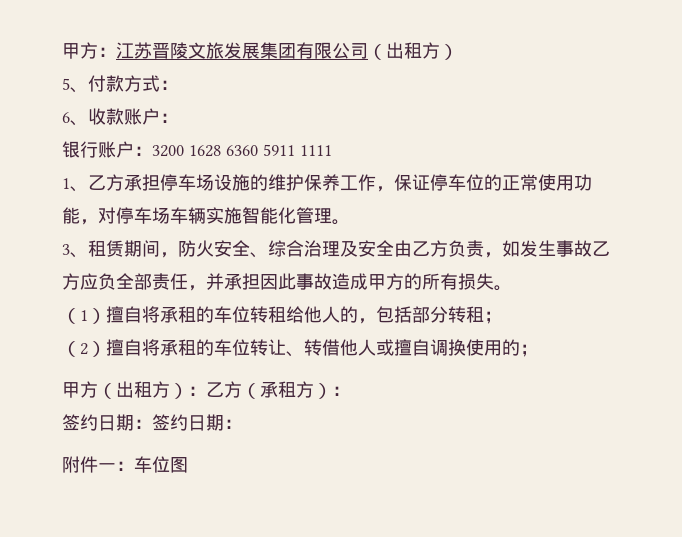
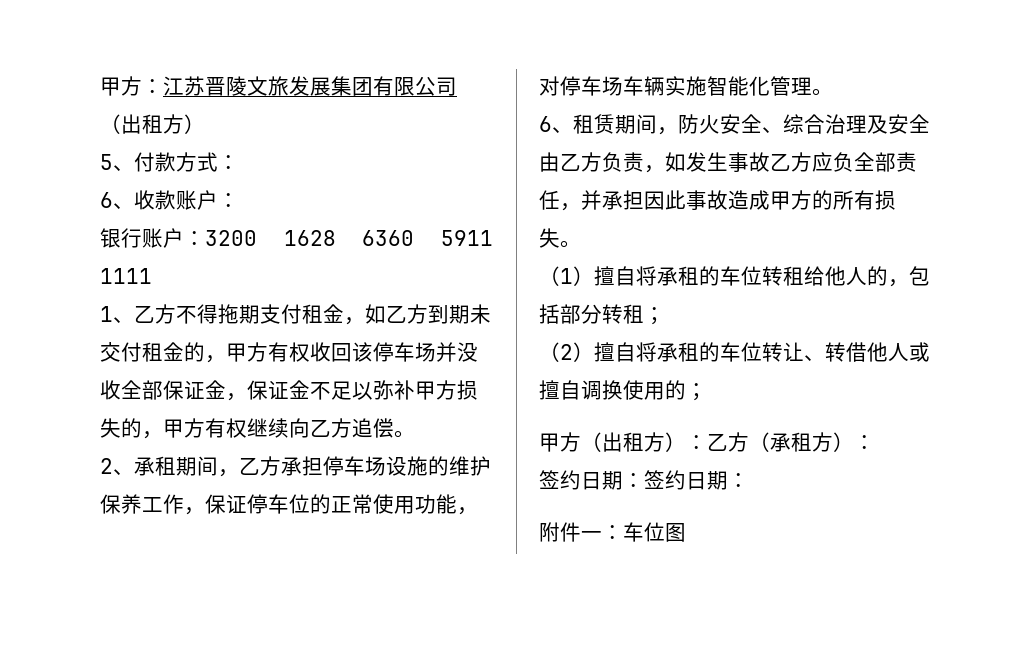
(124, 182) none -> [176,304,491,325] [100,342,478,363] [100,380,478,401] [100,418,415,439] [100,456,281,477] 不得拖期支付租金，如乙方到期未交付租金的，甲方有权收回该停车场并没收全部保证金，保证金不足以弥补甲方损失的，甲方有权继续向乙方追偿。 // 2、承租期间，乙方
[62,244,70,255] 3 -> [539,116,552,132] 6

